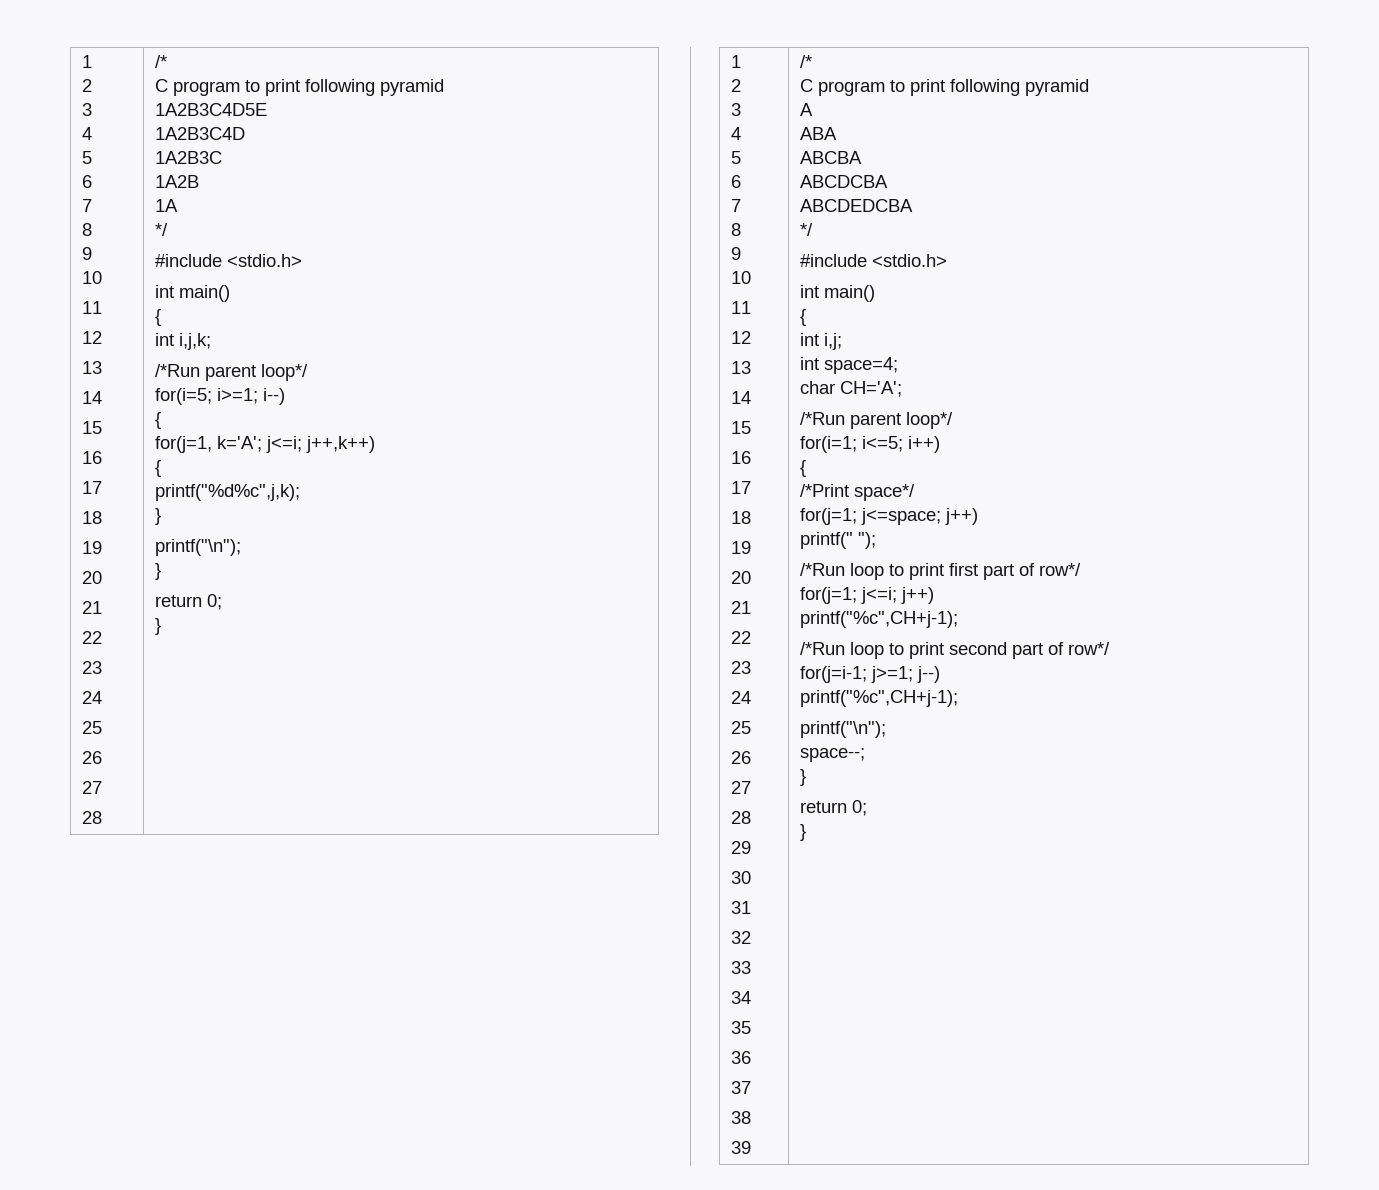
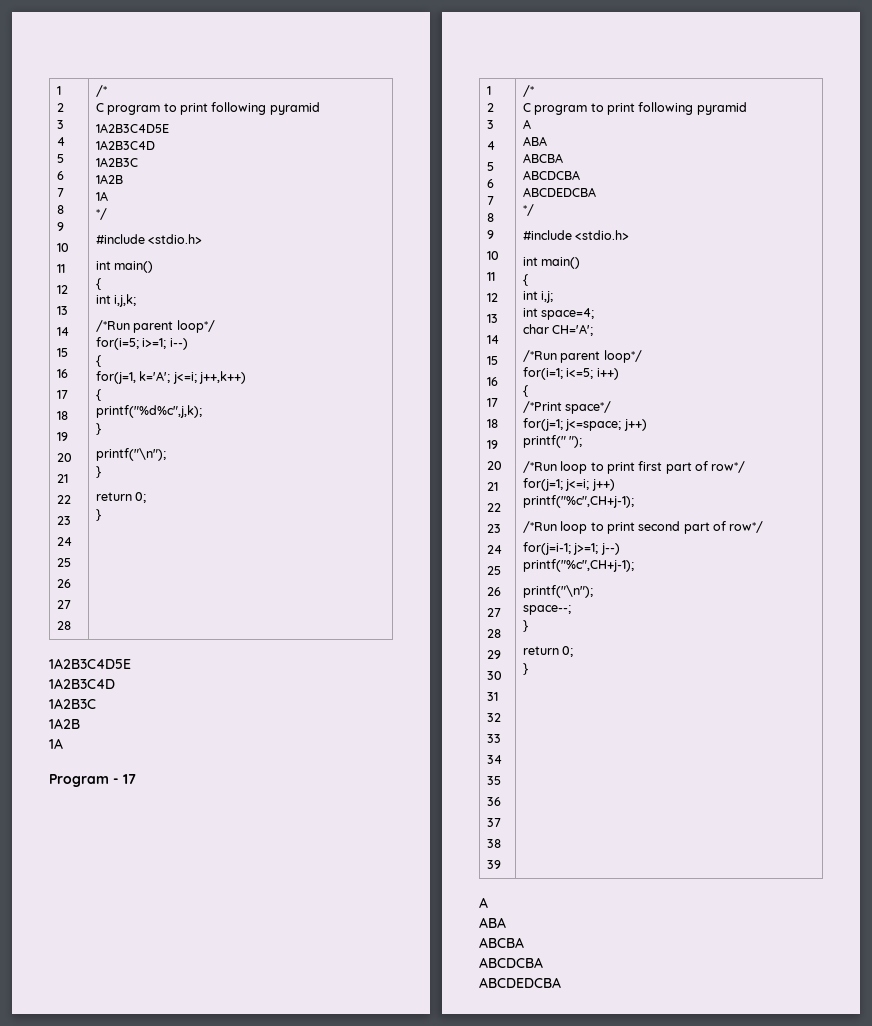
(162, 626) none -> [49,658,131,669] [49,678,115,689] [49,698,96,709] [49,718,80,729] [49,738,63,749] [49,774,136,787] // 1A2B3C4D5E // 1A2B3C4D // 1A2B3C // 1A2B // 1A // Program - 17
(807, 832) none -> [479,897,488,908] [479,917,506,928] [479,937,524,948] [479,957,543,968] [479,977,561,988] // A // ABA // ABCBA // ABCDCBA // ABCDEDCBA

